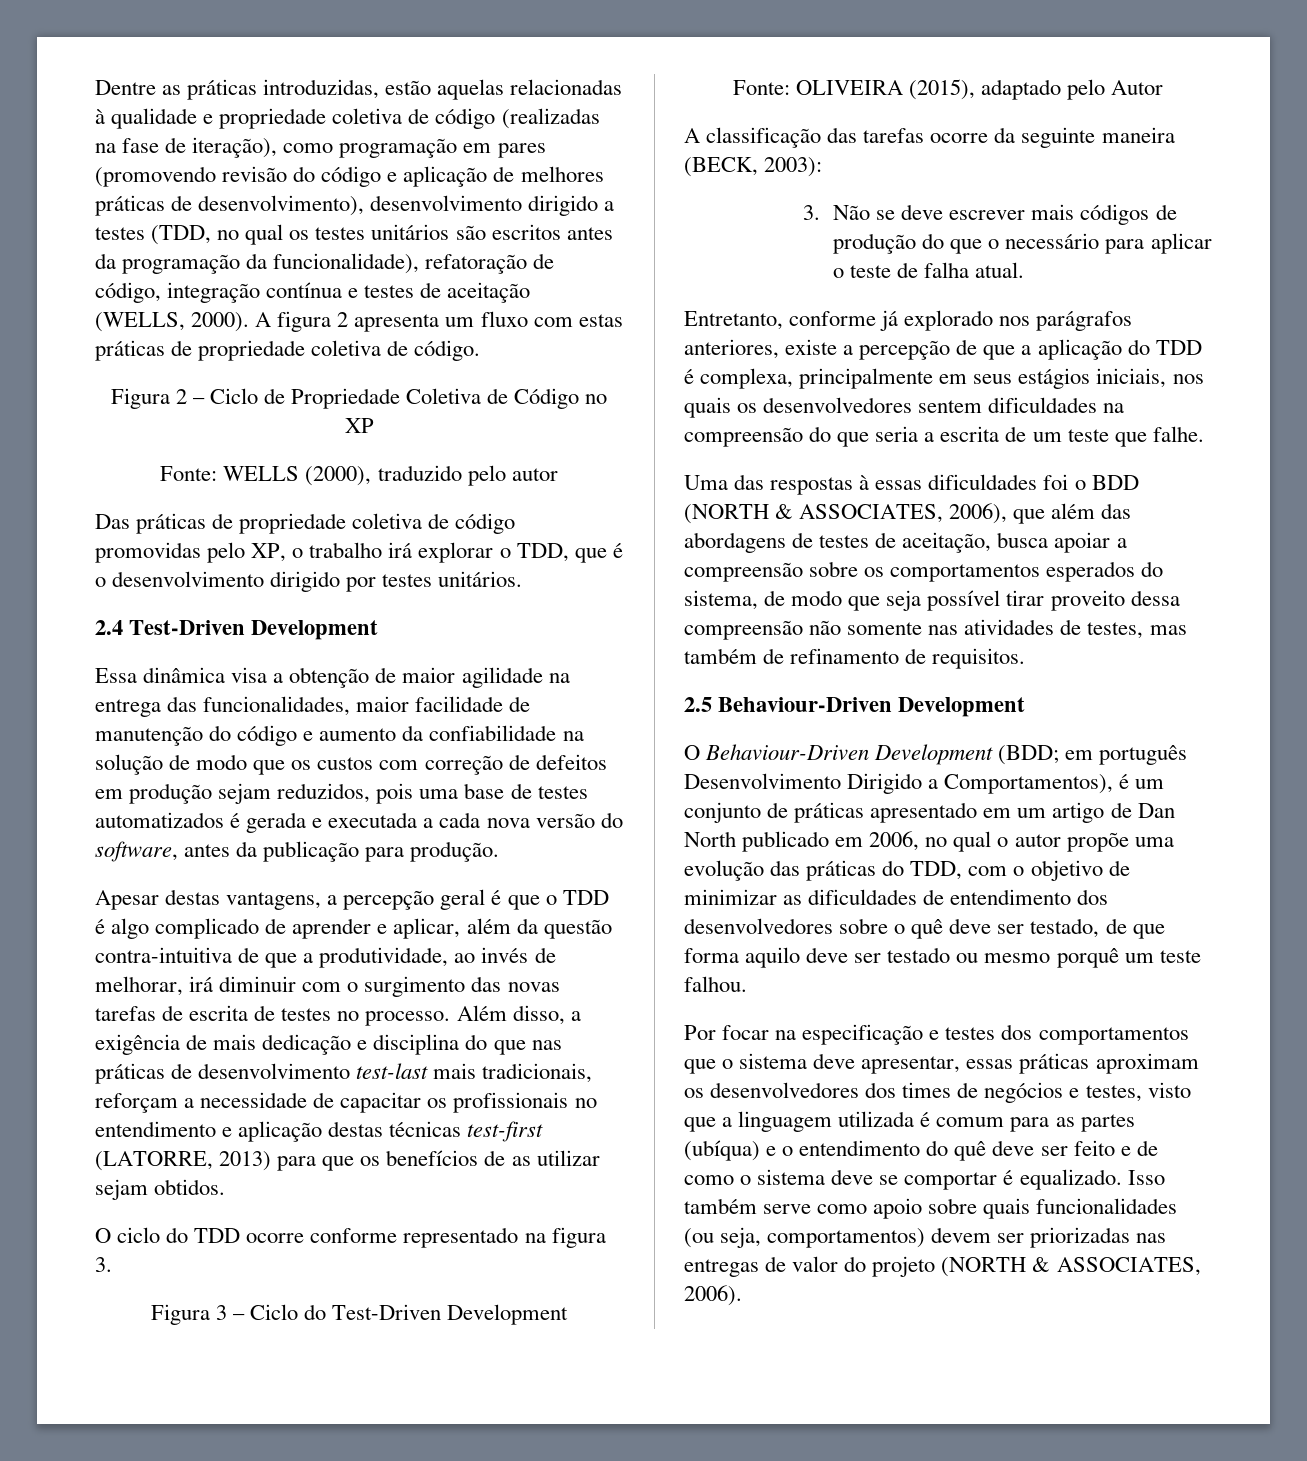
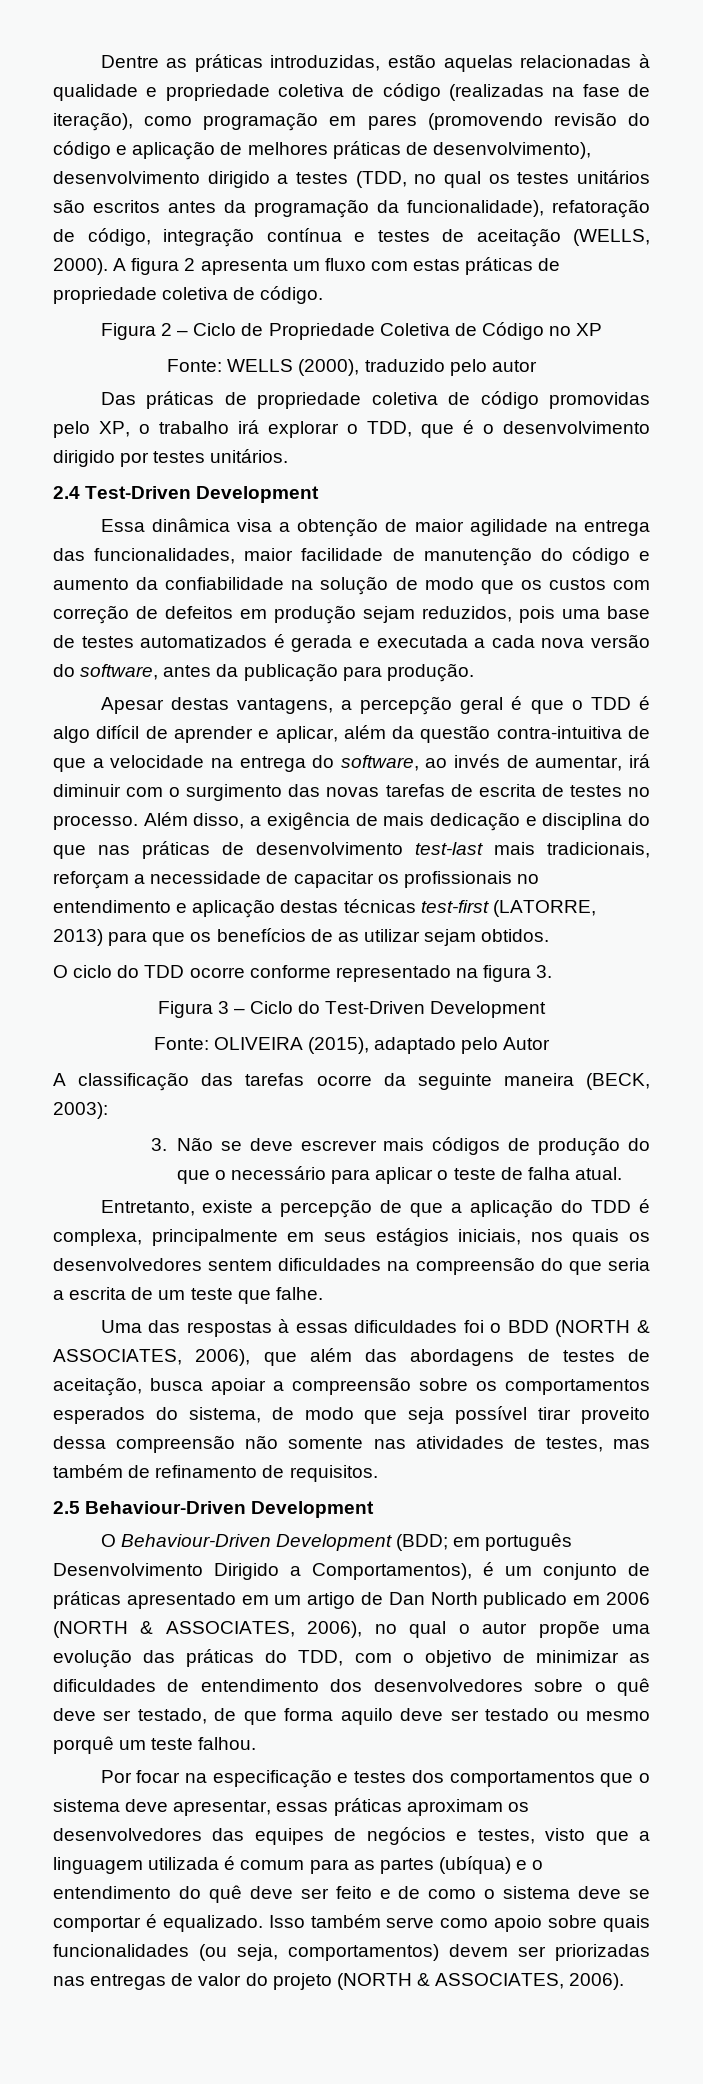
[155,918,260,939] complicado -> [96,725,140,739] difícil
[319,947,449,968] produtividade, -> [110,755,419,772] velocidade na entrega do software,
[95,976,183,996] melhorar, -> [535,756,623,771] aumentar,
[789,310,1133,331] [684,339,779,359] conforme já explorado nos parágrafos anteriores, -> (195, 1208) none
[869,831,920,851] 2006, -> [606,1592,650,1605] [53,1621,363,1638] 2006 (NORTH & ASSOCIATES, 2006),
[865,1082,952,1098] dos times -> [212,1828,324,1845] das equipes

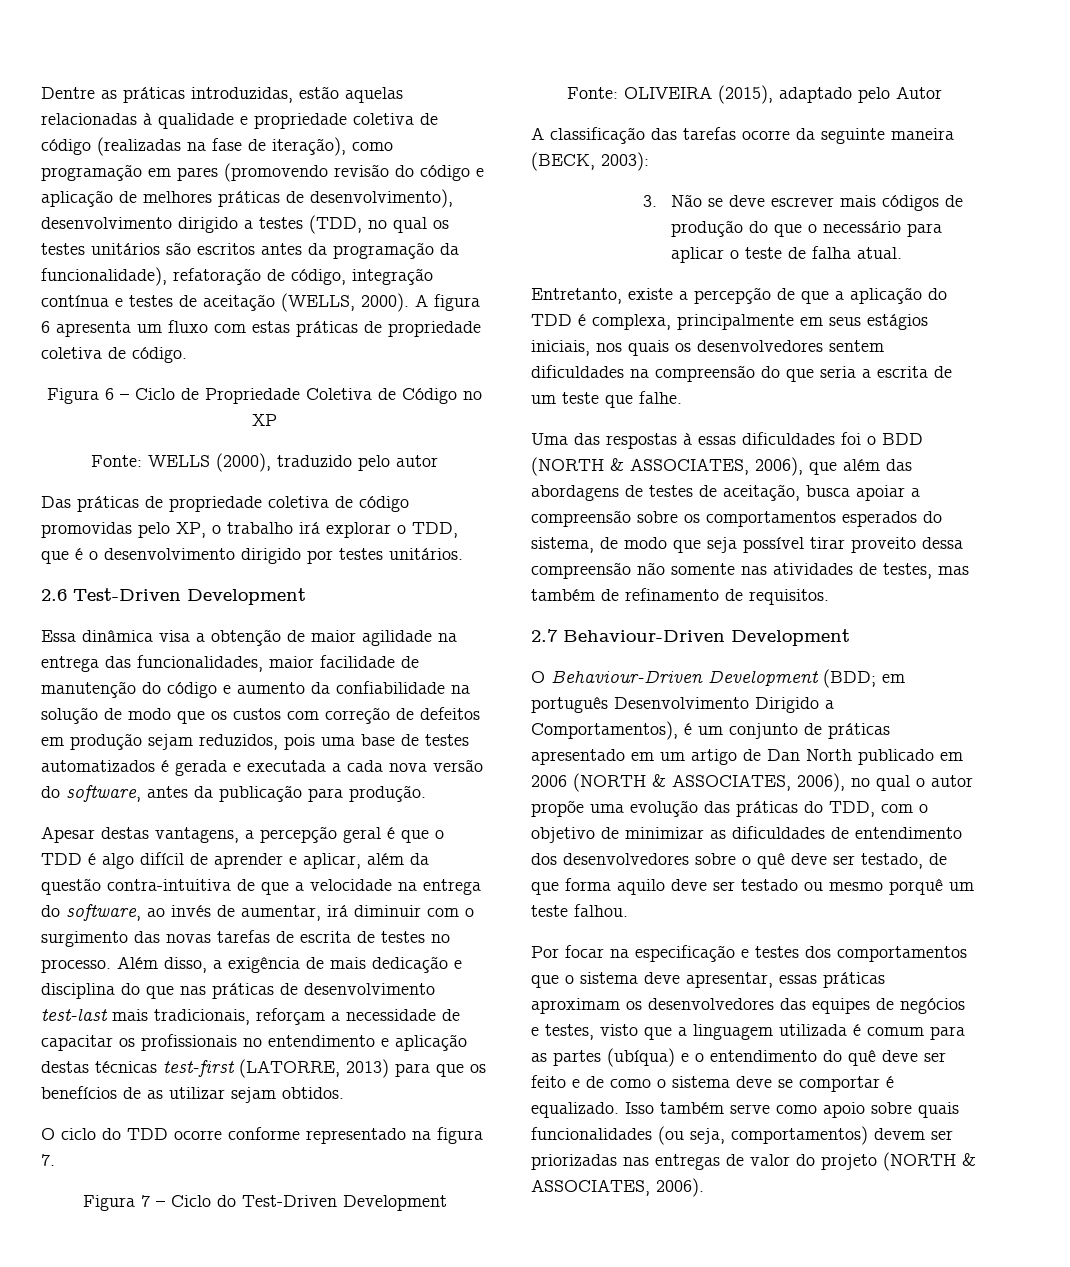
[184,258,196,271] 2 -> [41,321,50,333] 6
[160,323,172,336] 2 -> [105,388,114,400] 6
[53,486,80,499] 2.4 -> [41,589,67,601] 2.6
[536,965,553,978] [157,1001,229,1018] 3. // Figura 3 -> [41,1154,55,1166] [82,1195,150,1211] 7. // Figura 7
[53,1501,80,1514] 2.5 -> [531,629,558,642] 2.7

